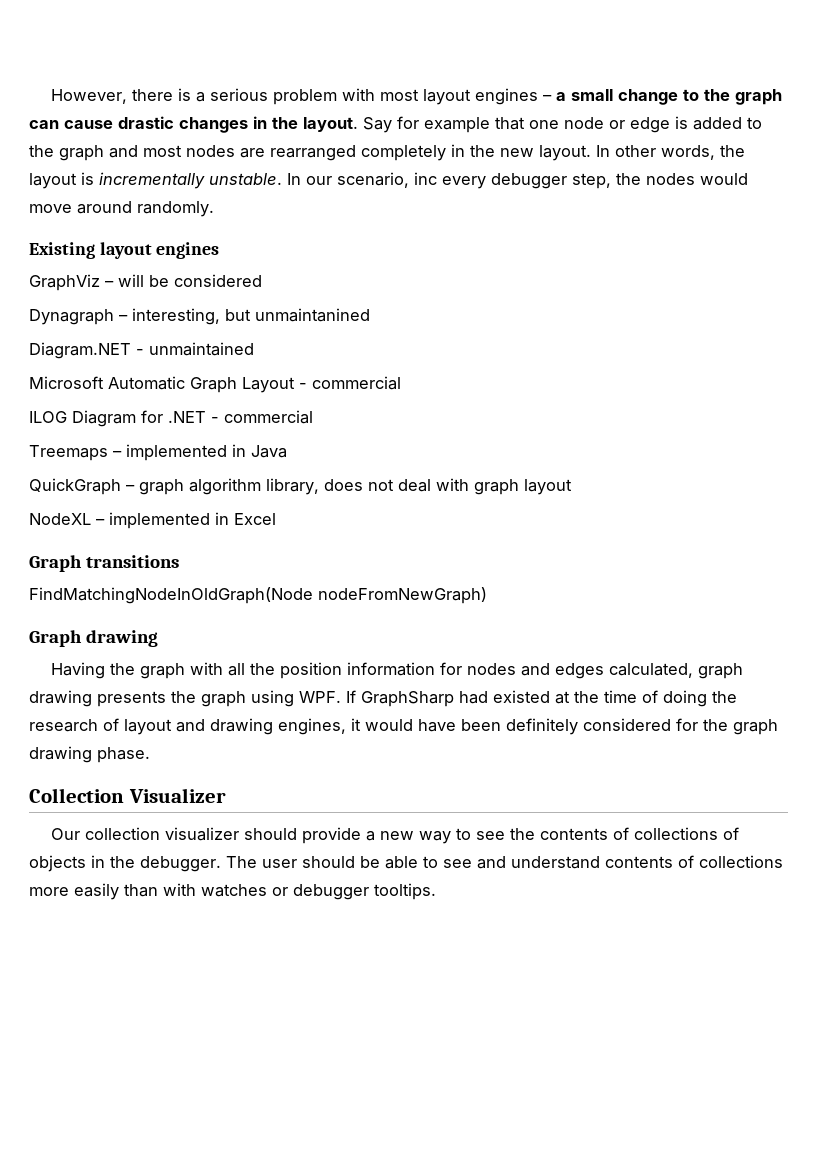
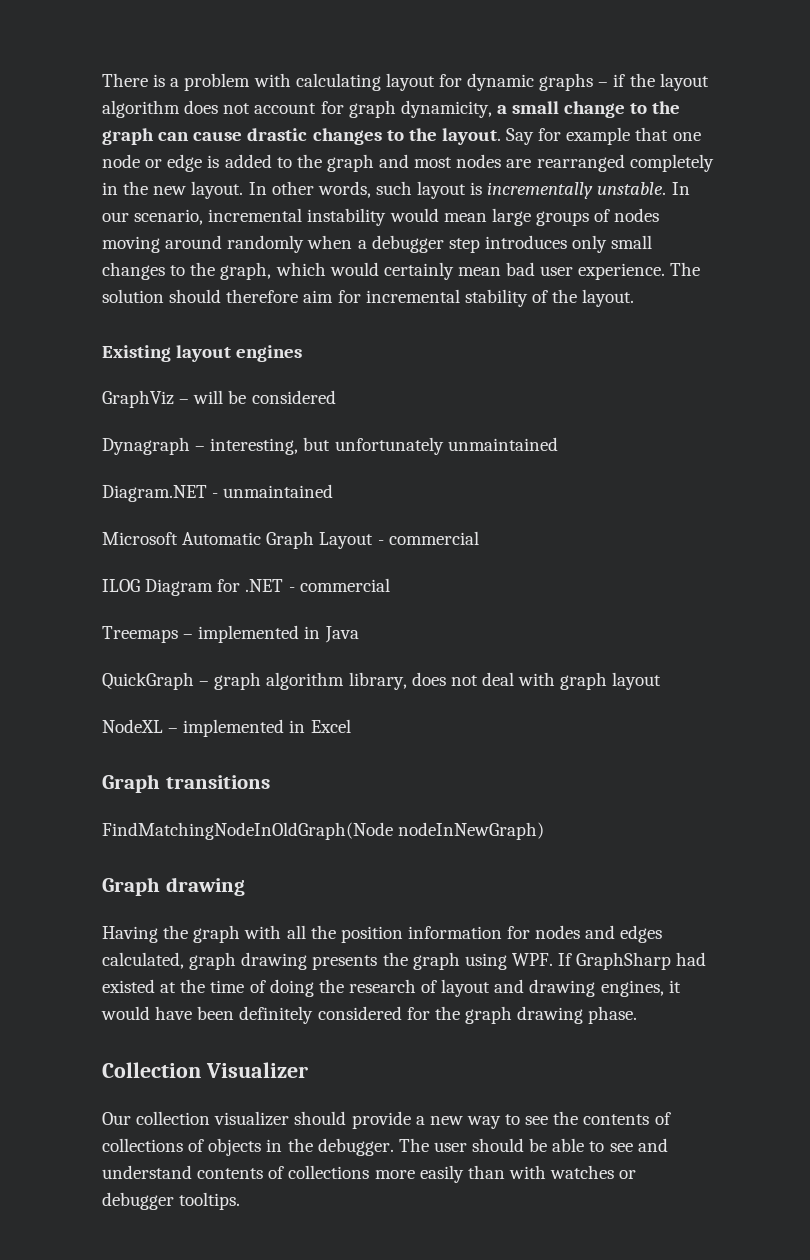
[51,89,174,104] However, there -> [102,73,148,87] There
[210,88,269,101] serious -> (180, 82) none
[380,88,553,105] most layout engines – -> [295,73,709,91] [102,100,492,118] calculating layout for dynamic graphs – if the layout algorithm does not account for graph dynamicity,
[253,116,267,129] in -> [386,130,404,141] to
[720,145,745,157] the -> [375,181,412,195] such
[414,172,748,189] [29,201,214,217] inc every debugger step, the nodes would move around randomly. -> [208,208,660,226] [102,235,653,253] [102,262,701,280] [102,289,635,307] incremental instability would mean large groups of nodes moving around randomly when a debugger step introduces only small changes to the graph, which would certainly mean bad user experience. The solution should therefore aim for incremental stability of the layout.
[255,308,370,322] unmaintanined -> [334,437,558,455] unfortunately unmaintained
[318,587,487,604] nodeFromNewGraph) -> [398,822,545,840] nodeInNewGraph)

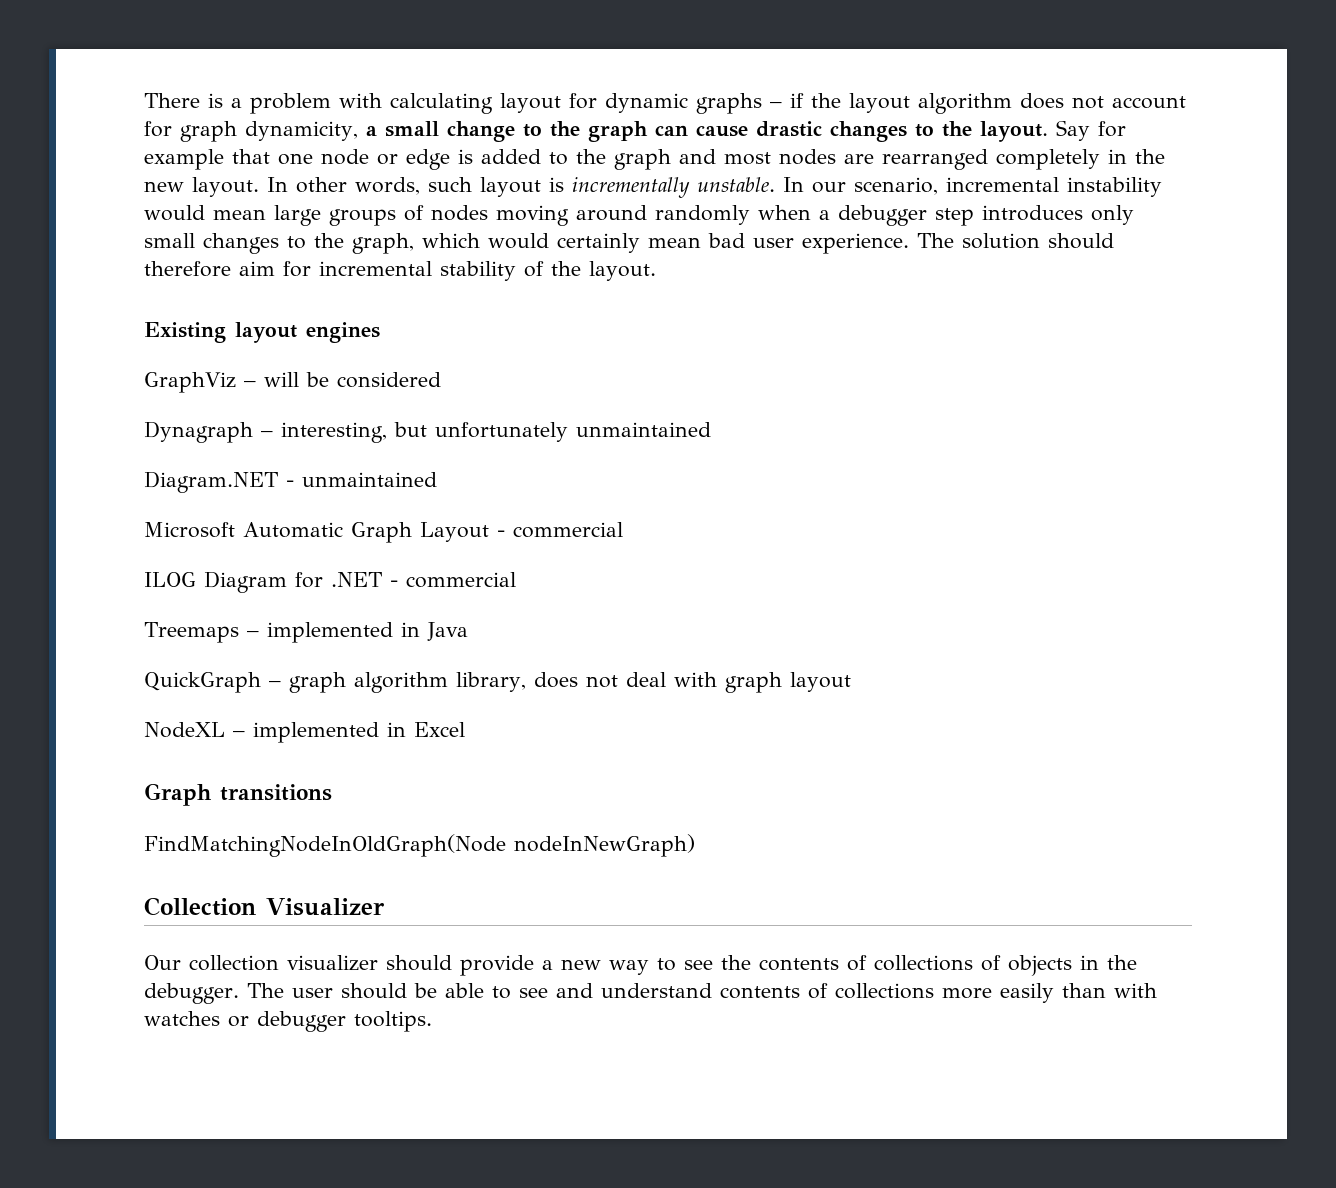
[102,877,245,896] [102,925,663,943] [102,952,707,970] [102,979,681,997] [101,1006,638,1024] // Graph drawing // Having the graph with all the position information for nodes and edges calculated, graph drawing presents the graph using WPF. If GraphSharp had existed at the time of doing the research of layout and drawing engines, it would have been definitely considered for the graph drawing phase. -> (695, 845) none

